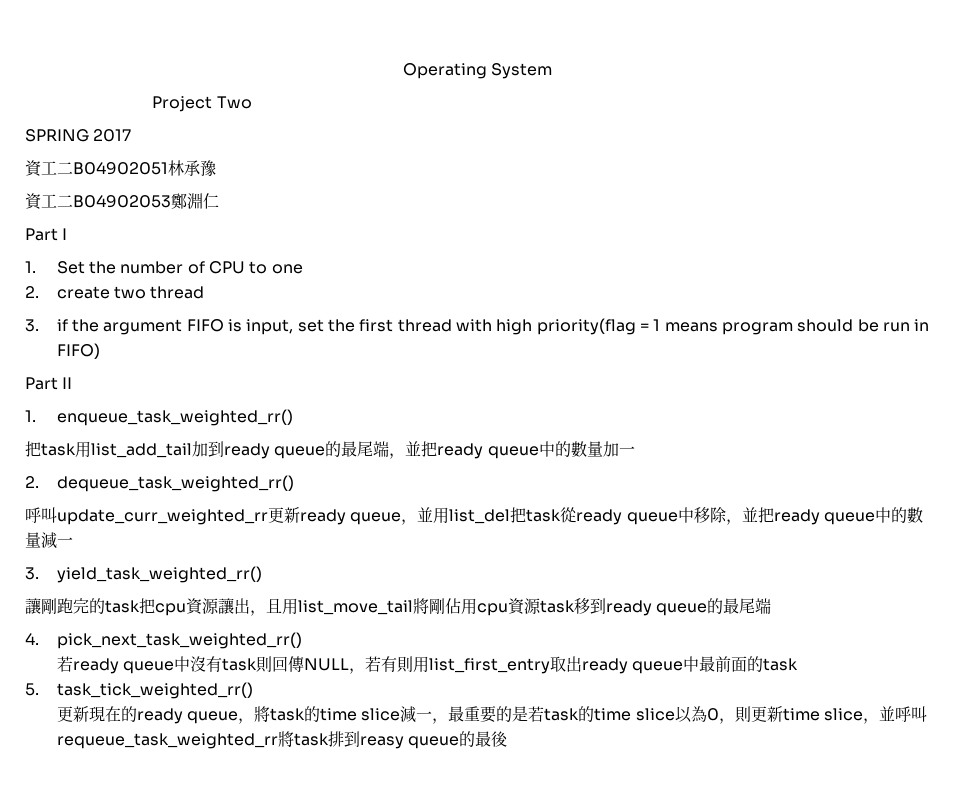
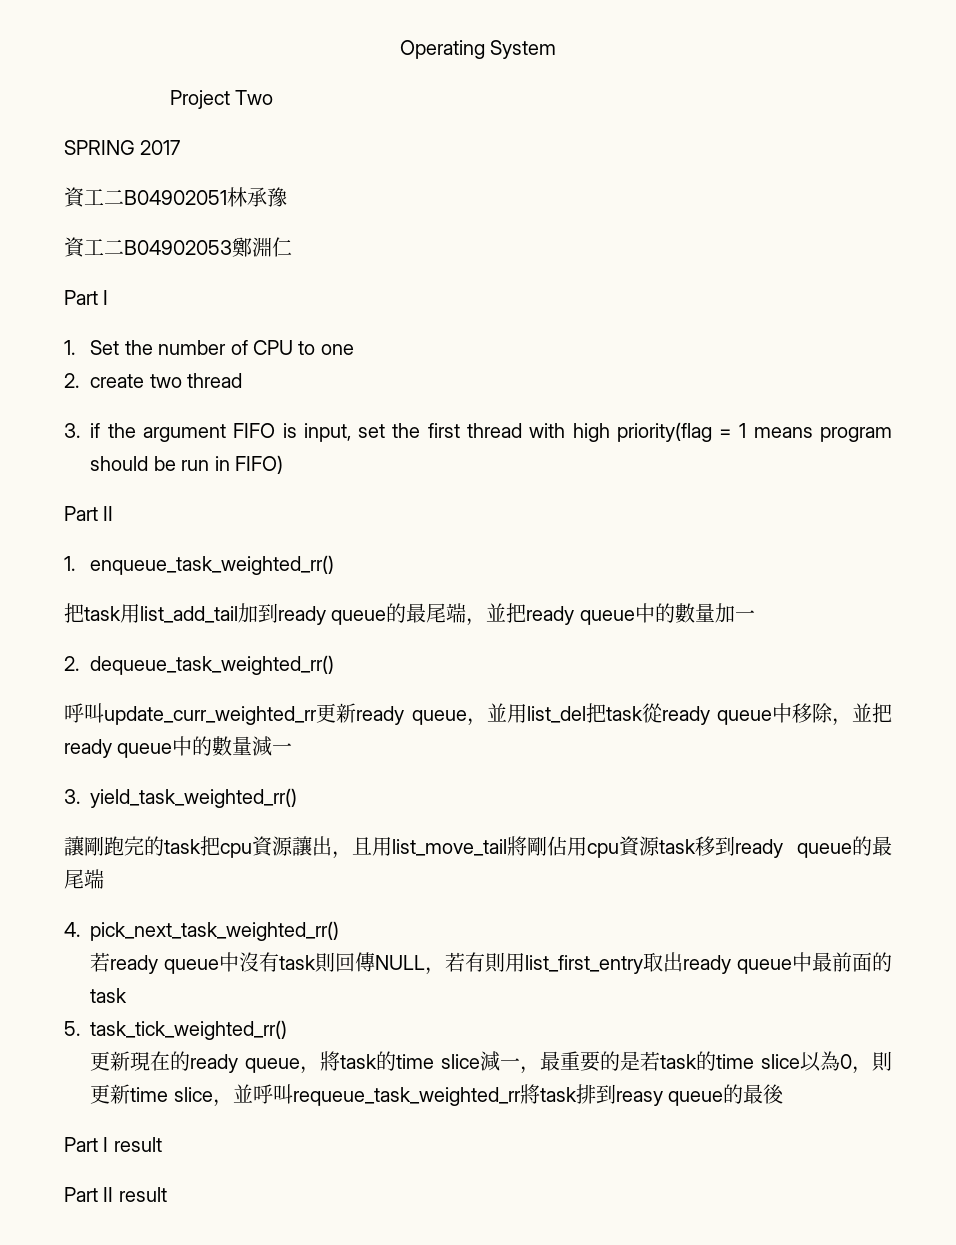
(509, 739) none -> [64,1137,162,1152] [64,1187,167,1202] // Part I result // Part II result

